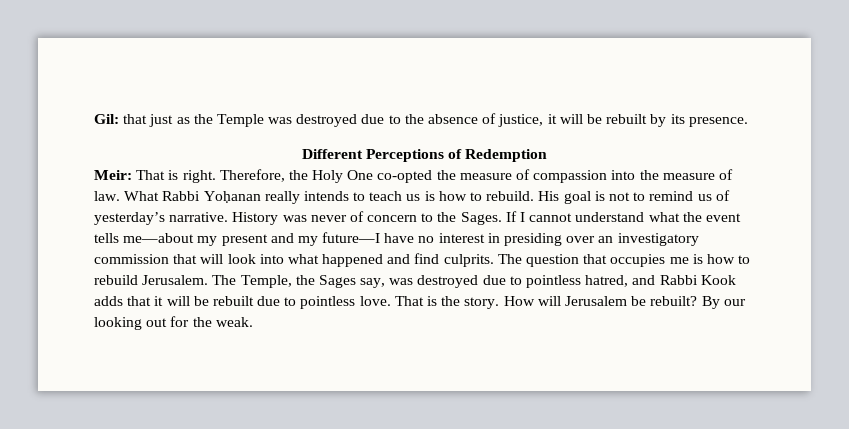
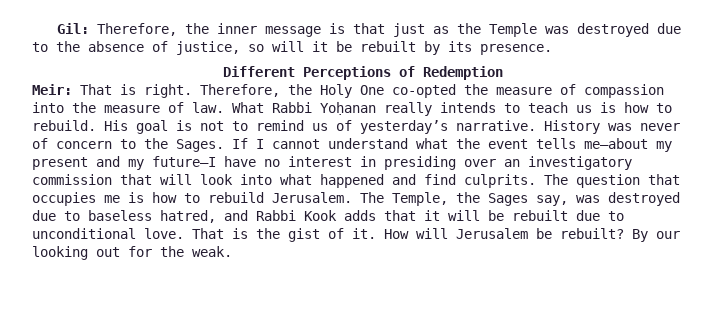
(119, 119) none -> [96,23,345,37] Therefore, the inner message is
[547,114,583,124] it will -> [248,41,328,52] so will it
[526,275,582,288] pointless -> [88,210,152,221] baseless
[300,296,356,309] pointless -> [32,228,136,239] unconditional
[464,297,500,309] story. -> [288,228,376,242] gist of it.

